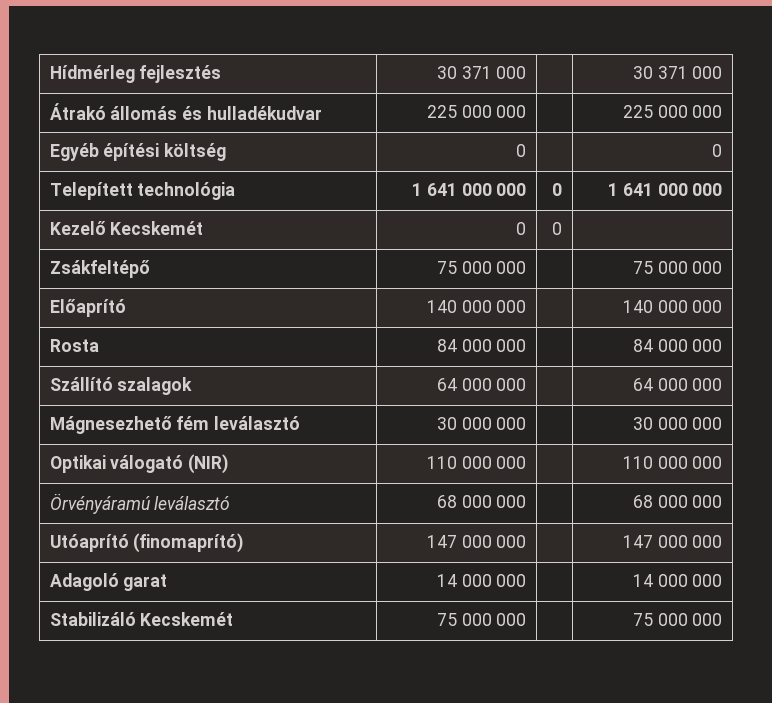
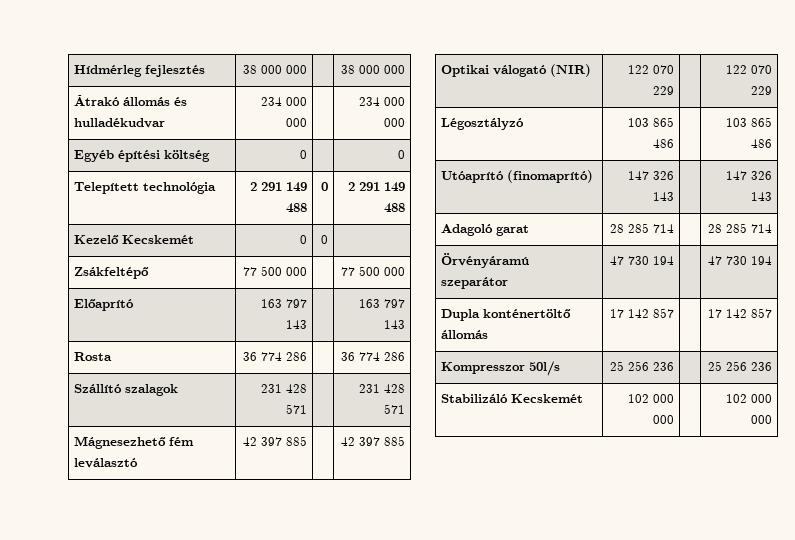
[436,66,527,79] [632,66,688,79] 30 371 000 | | 30 371 -> [242,65,307,74] [340,65,380,74] 38 000 000 | | 38 000
[426,105,527,118] [622,105,653,118] 225 000 000 | | 225 -> [260,97,307,106] [285,118,307,127] [358,97,380,106] 234 000 000 | | 234
[412,183,527,196] [552,183,563,196] [608,183,723,196] 1 641 000 000 | 0 | 1 641 000 000 -> [249,182,307,192] [285,203,307,213] [320,182,328,191] [347,182,405,192] [383,203,405,213] 2 291 149 488 | 0 | 2 291 149 488
[436,261,527,274] [632,261,688,274] 75 000 000 | | 75 000 -> [242,266,307,276] [340,266,380,276] 77 500 000 | | 77 500
[426,300,527,313] [622,300,723,313] [49,339,99,352] [436,339,527,352] [632,339,723,352] [49,377,193,395] [436,378,527,391] [632,378,723,391] [49,416,301,434] [436,417,527,430] [632,417,723,430] [49,454,229,474] [426,456,527,469] [622,456,723,469] [49,493,231,514] [436,495,527,508] [632,495,723,508] [49,533,244,553] [426,535,527,548] [622,535,723,548] [49,573,168,591] [436,574,527,587] [632,574,723,587] [49,612,234,626] [436,613,527,626] [632,613,723,626] 140 000 000 | | 140 000 000 // Rosta | 84 000 000 | | 84 000 000 // Szállító szalagok | 64 000 000 | | 64 000 000 // Mágnesezhető fém leválasztó | 30 000 000 | | 30 000 000 // Optikai válogató (NIR) | 110 000 000 | | 110 000 000 // Örvényáramú leválasztó | 68 000 000 | | 68 000 000 // Utóaprító (finomaprító) | 147 000 000 | | 147 000 000 // Adagoló garat | 14 000 000 | | 14 000 000 // Stabilizáló Kecskemét | 75 000 000 | | 75 000 000 -> [260,299,307,308] [285,320,307,329] [358,299,405,308] [383,320,405,329] [74,352,113,361] [242,352,307,361] [340,352,405,361] [74,384,179,396] [260,384,307,393] [285,404,307,414] [358,384,405,393] [383,404,405,414] [74,436,195,449] [74,458,139,468] [242,436,307,446] [340,436,405,446] [441,64,592,77] [627,65,674,74] [652,86,674,95] [725,65,772,74] [750,86,772,95] [441,118,525,130] [627,117,674,127] [652,139,674,148] [725,117,772,127] [750,139,772,148] [441,170,594,183] [627,171,674,180] [652,192,674,201] [725,171,772,180] [750,192,772,201] [441,224,530,236] [609,223,674,233] [707,223,772,233] [441,253,530,268] [441,277,509,289] [609,256,674,265] [707,256,772,265] [441,309,572,321] [441,330,489,339] [609,308,674,318] [707,308,772,318] [441,361,561,376] [609,361,674,371] [707,361,772,371] [441,394,584,403] [627,394,674,403] [652,415,674,424] [725,394,772,403] [750,415,772,424] 163 797 143 | | 163 797 143 // Rosta | 36 774 286 | | 36 774 286 // Szállító szalagok | 231 428 571 | | 231 428 571 // Mágnesezhető fém leválasztó | 42 397 885 | | 42 397 885 // Optikai válogató (NIR) | 122 070 229 | | 122 070 229 // Légosztályzó | 103 865 486 | | 103 865 486 // Utóaprító (finomaprító) | 147 326 143 | | 147 326 143 // Adagoló garat | 28 285 714 | | 28 285 714 // Örvényáramú szeparátor | 47 730 194 | | 47 730 194 // Dupla konténertöltő állomás | 17 142 857 | | 17 142 857 // Kompresszor 50l/s | 25 256 236 | | 25 256 236 // Stabilizáló Kecskemét | 102 000 000 | | 102 000 000

